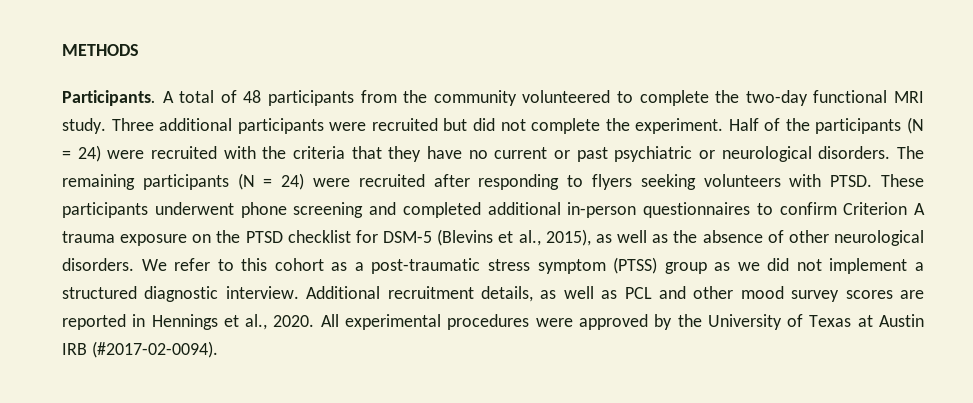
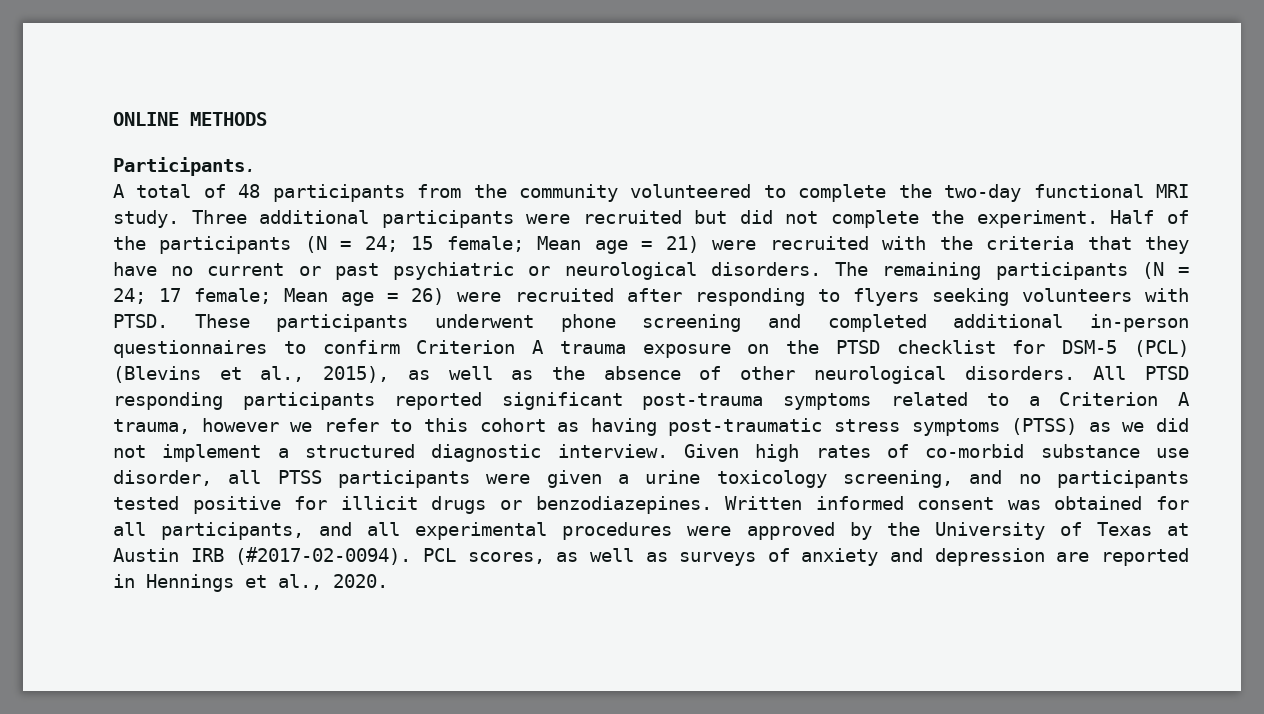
(62, 50) none -> [113,112,179,126] ONLINE
(156, 98) none -> (256, 166) //
[77,145,101,162] 24) -> [364,236,699,254] 24; 15 female; Mean age = 21)
[281,173,305,190] 24) -> [113,288,445,306] 24; 17 female; Mean age = 26)
(433, 237) none -> [1133,340,1189,357] (PCL)
[141,259,167,271] We -> [1093,366,1189,380] [113,392,1190,410] [113,418,313,434] All PTSD responding participants reported significant post-trauma symptoms related to a Criterion A trauma, however we
[354,262,364,271] a -> [590,418,657,436] having
[537,257,707,274] symptom (PTSS) group -> [911,418,1078,436] symptoms (PTSS)
[306,286,924,302] [62,314,339,330] Additional recruitment details, as well as PCL and other mood survey scores are reported in Hennings et al., 2020. All -> [684,444,1190,462] [113,470,1190,488] [113,496,1190,514] [113,522,401,540] Given high rates of co-morbid substance use disorder, all PTSS participants were given a urine toxicology screening, and no participants tested positive for illicit drugs or benzodiazepines. Written informed consent was obtained for all participants, and all
(218, 349) none -> [422,548,1189,566] [113,574,388,592] PCL scores, as well as surveys of anxiety and depression are reported in Hennings et al., 2020.

